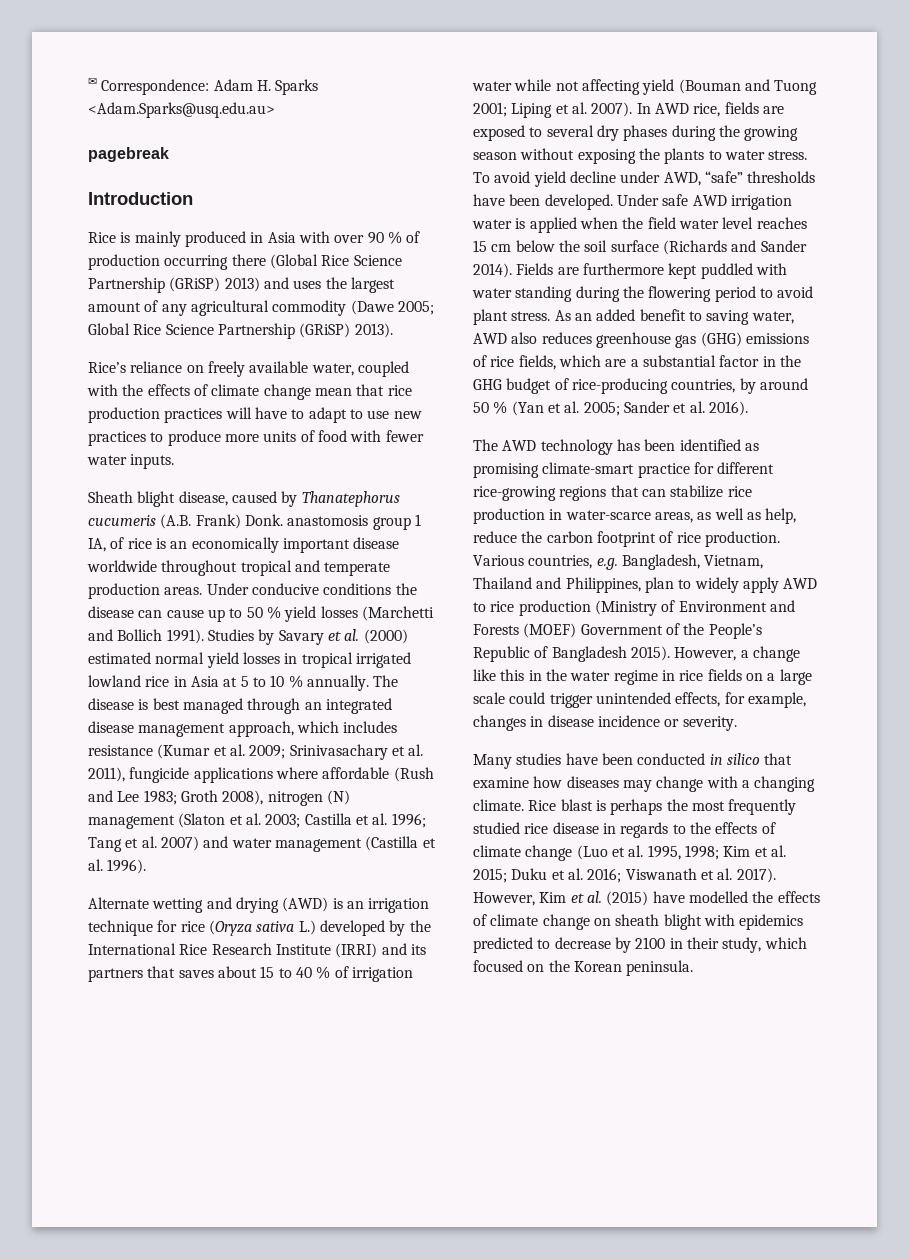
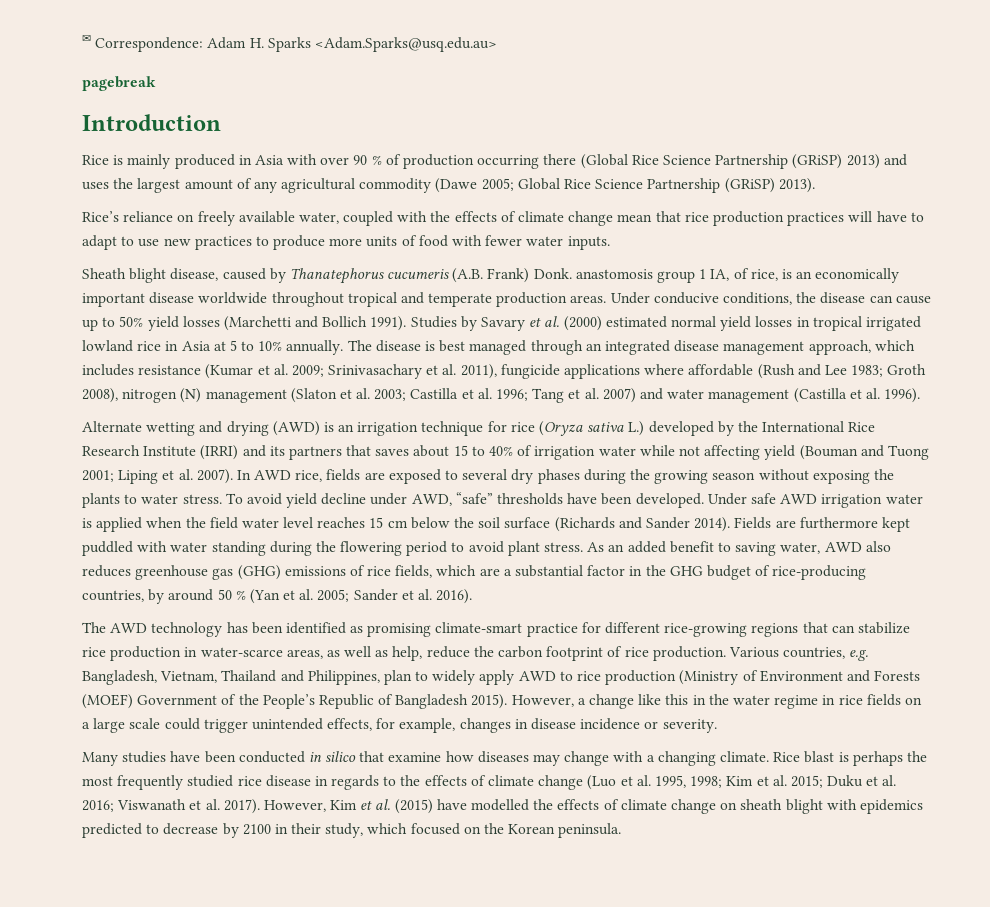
[127,538,152,549] rice -> [750,269,778,281] rice,
[323,583,392,595] conditions -> [723,292,793,305] conditions,
[246,606,281,619] 50 % -> [119,316,144,327] 50%
[270,675,303,688] 10 % -> [258,341,283,351] 10%
[295,966,331,979] 40 % -> [489,446,514,456] 40%

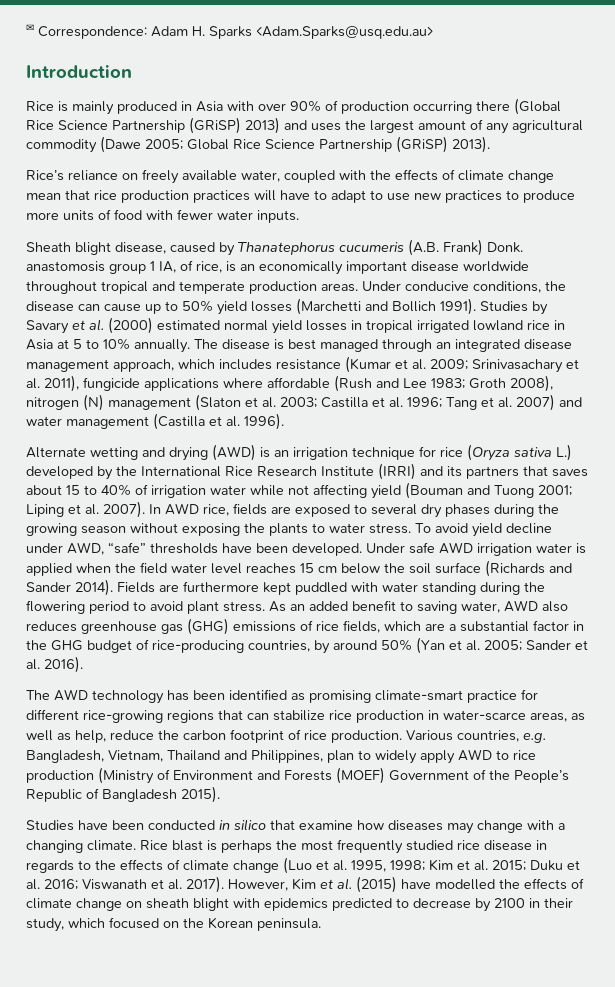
[82,76,156,91] // pagebreak -> (433, 32) none
[353,155,382,165] 90 % -> [290,100,321,112] 90%
[217,589,246,600] 50 % -> [381,639,412,651] 50%
[511,694,922,709] [82,718,717,733] [82,751,167,766] However, a change like this in the water regime in rice fields on a large scale could trigger unintended effects, for example, changes in disease incidence or severity. // Many studies -> [26,820,74,831] // Studies

